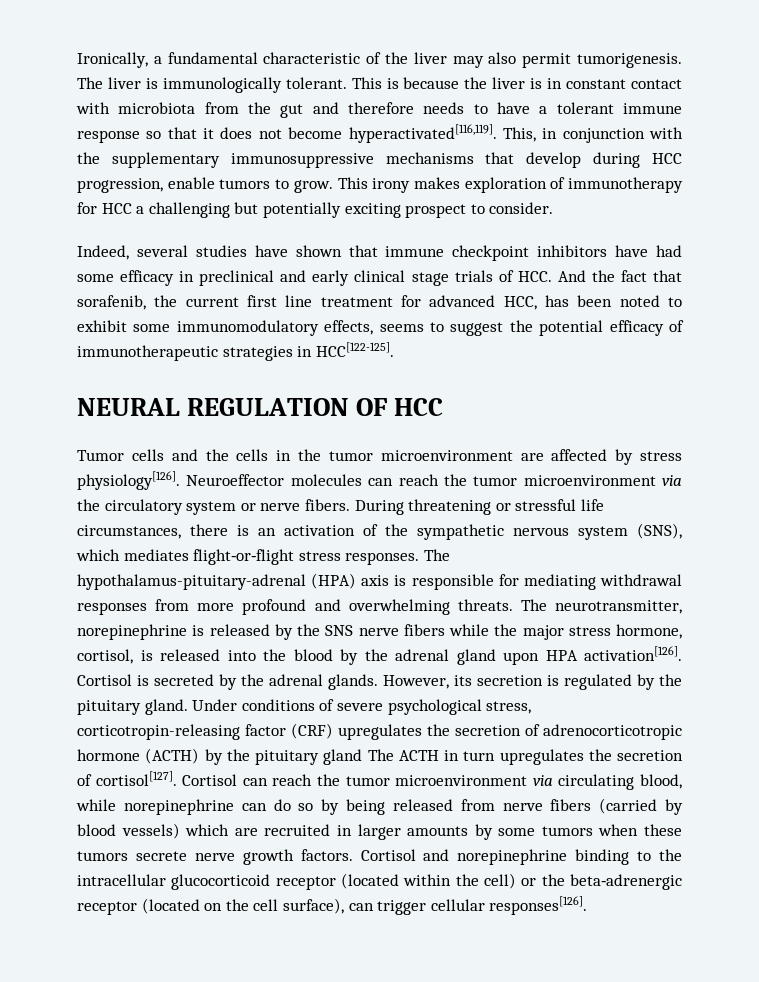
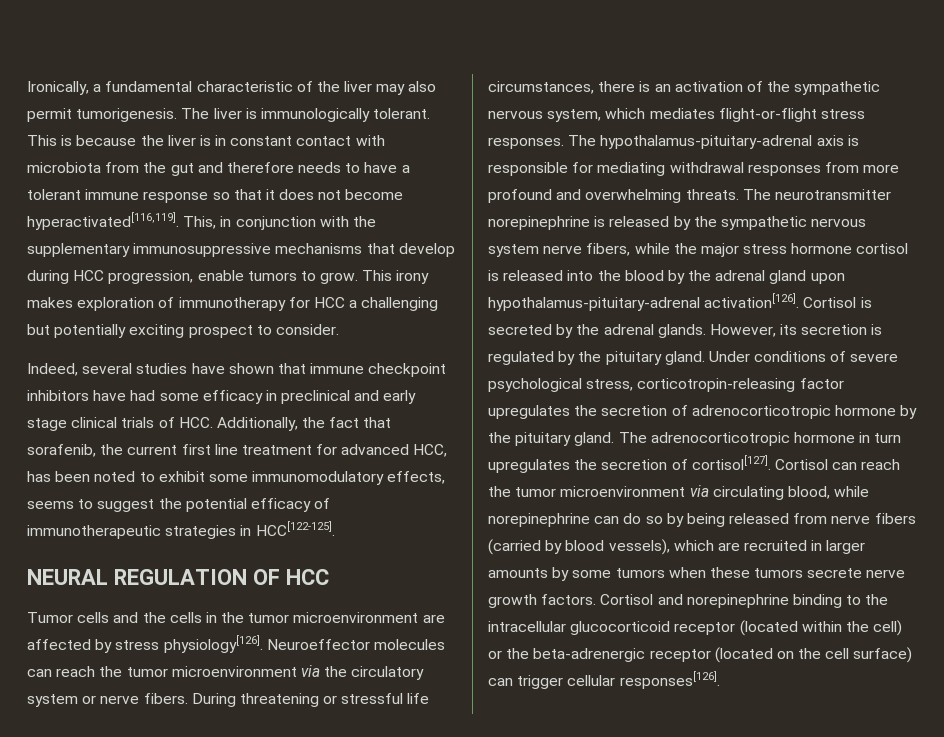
[354,270,449,286] clinical stage -> [27,417,118,431] stage clinical
[557,270,586,282] And -> [216,417,298,431] Additionally,
[578,523,682,540] system (SNS), -> [547,109,602,122] system,
[311,573,357,589] (HPA) -> (813, 142) none
[555,600,682,614] neurotransmitter, -> [774,189,891,200] neurotransmitter
[325,624,445,636] SNS nerve fibers -> [720,216,867,230] [488,243,631,257] sympathetic nervous system nerve fibers,
[616,624,682,639] [77,649,133,664] hormone, cortisol, -> [791,243,909,254] hormone cortisol
[545,650,578,661] HPA -> [488,297,700,311] hypothalamus-pituitary-adrenal
[291,723,333,739] (CRF) -> (844, 383) none
[145,748,439,765] (ACTH) by the pituitary gland The ACTH -> [900,405,918,419] [488,432,855,446] by the pituitary gland. The adrenocorticotropic hormone
[121,823,180,839] vessels) -> [608,539,670,555] vessels),
[282,898,344,914] surface), -> [853,647,913,663] surface)

